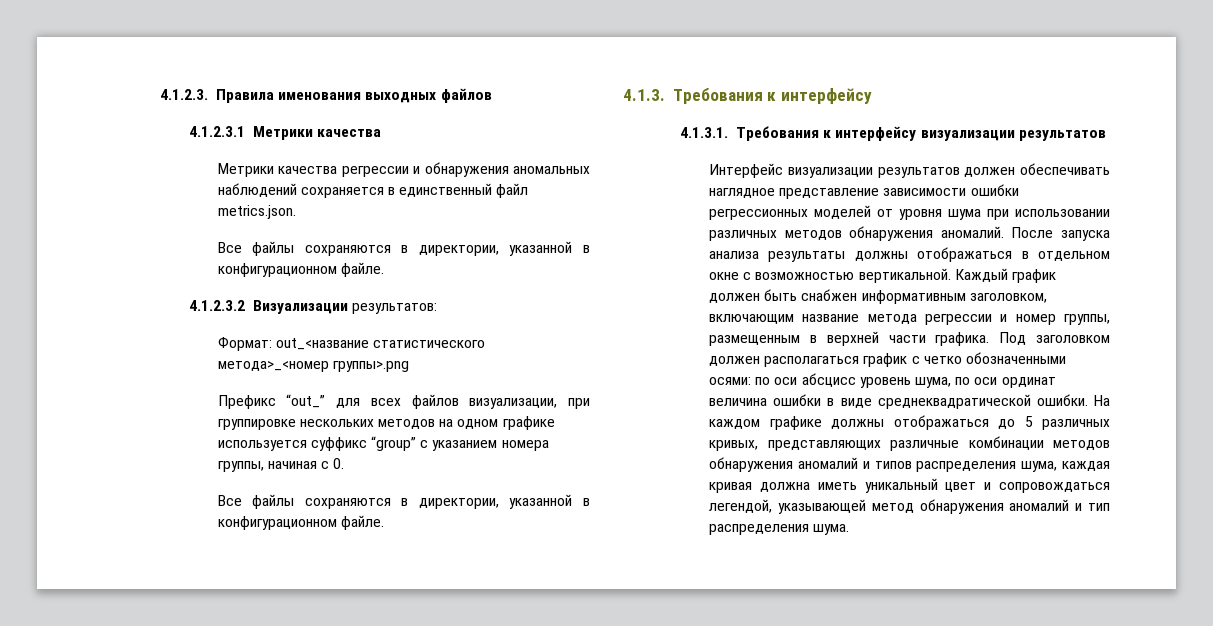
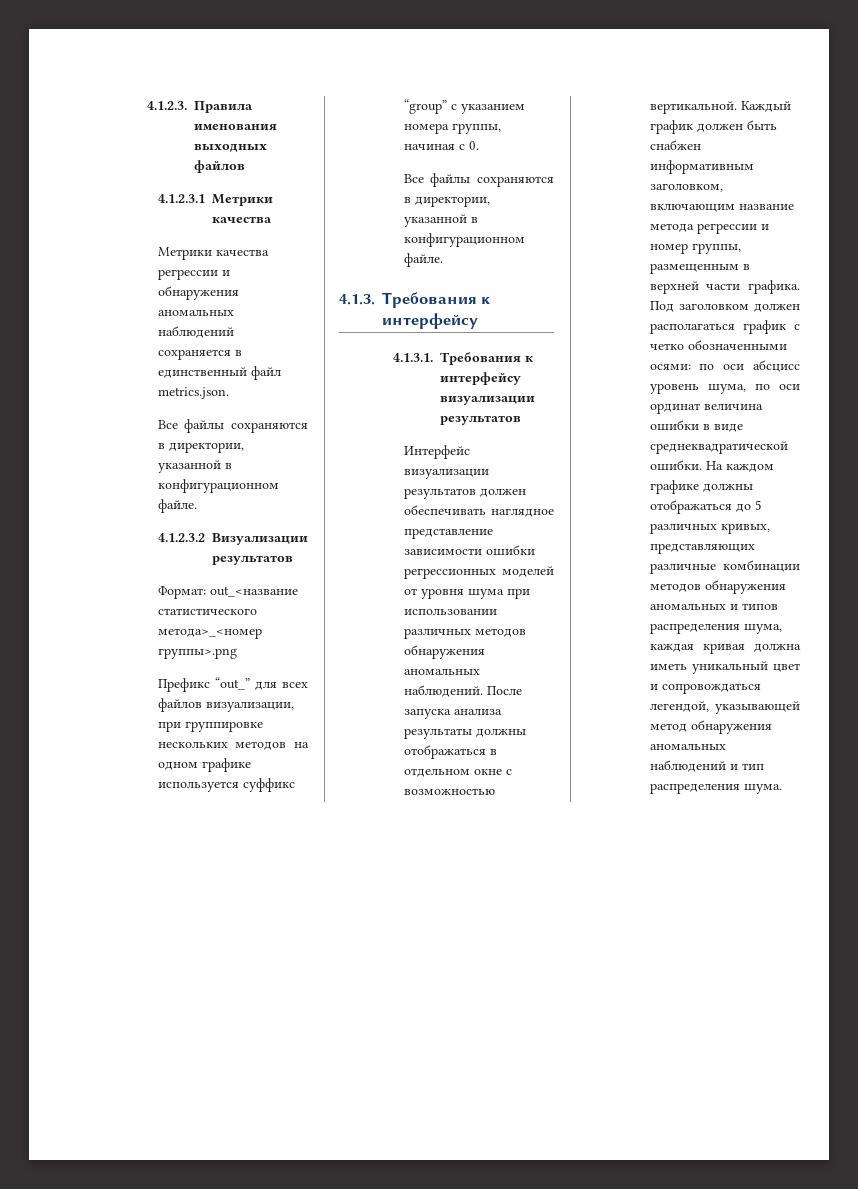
[351,303,437,314] результатов: -> [211,555,293,565] результатов
[940,226,1004,238] аномалий. -> [403,669,480,675] [403,685,483,697] аномальных наблюдений.
[797,457,858,469] аномалий -> [649,604,726,610] аномальных
[1009,499,1070,511] аномалий -> [649,744,726,750] [649,760,726,772] аномальных наблюдений

